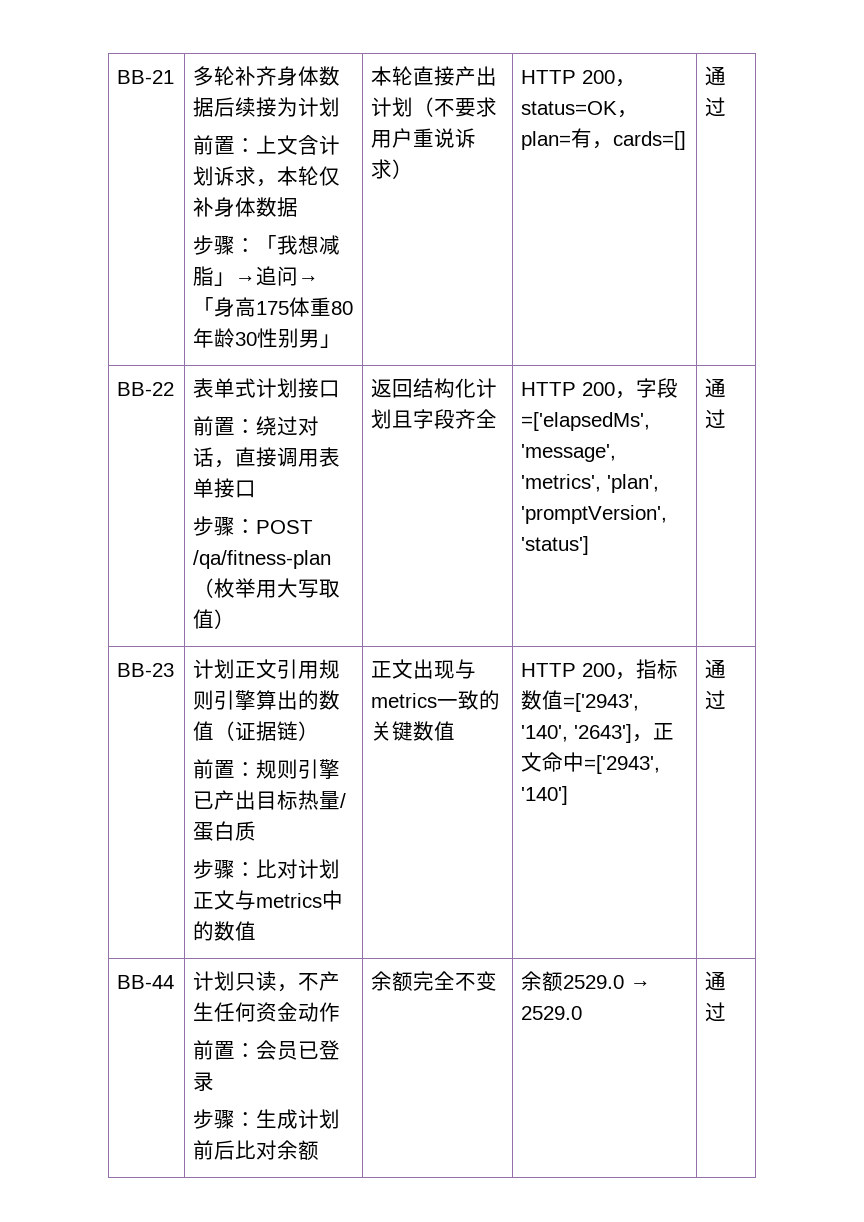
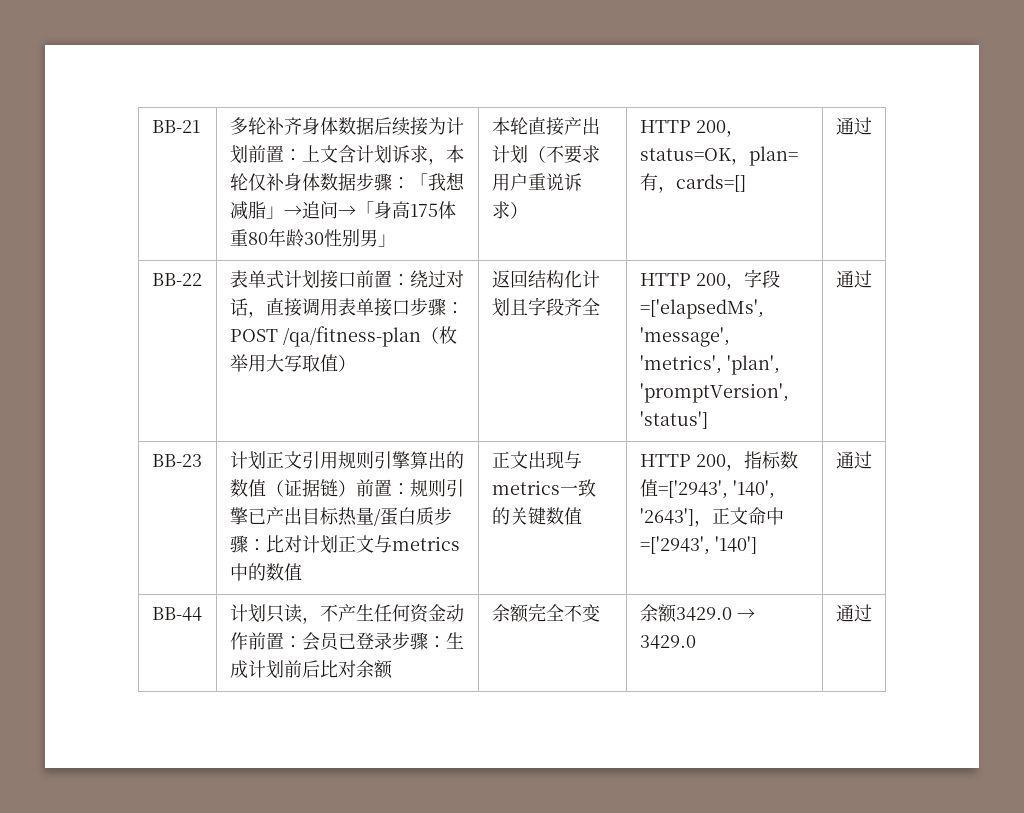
(341, 107) // -> (248, 154) none
(299, 207) // -> (356, 182) none
(341, 389) // -> (356, 279) none
(257, 489) // -> (410, 307) none
(320, 731) // -> (356, 488) none
(257, 831) // -> (434, 516) none
(341, 1012) // -> (248, 641) none
(215, 1081) // -> (392, 641) none
[563,975,652,989] [521,1006,583,1020] 2529.0 → 2529.0 -> [675,607,755,621] [639,635,696,649] 3429.0 → 3429.0

